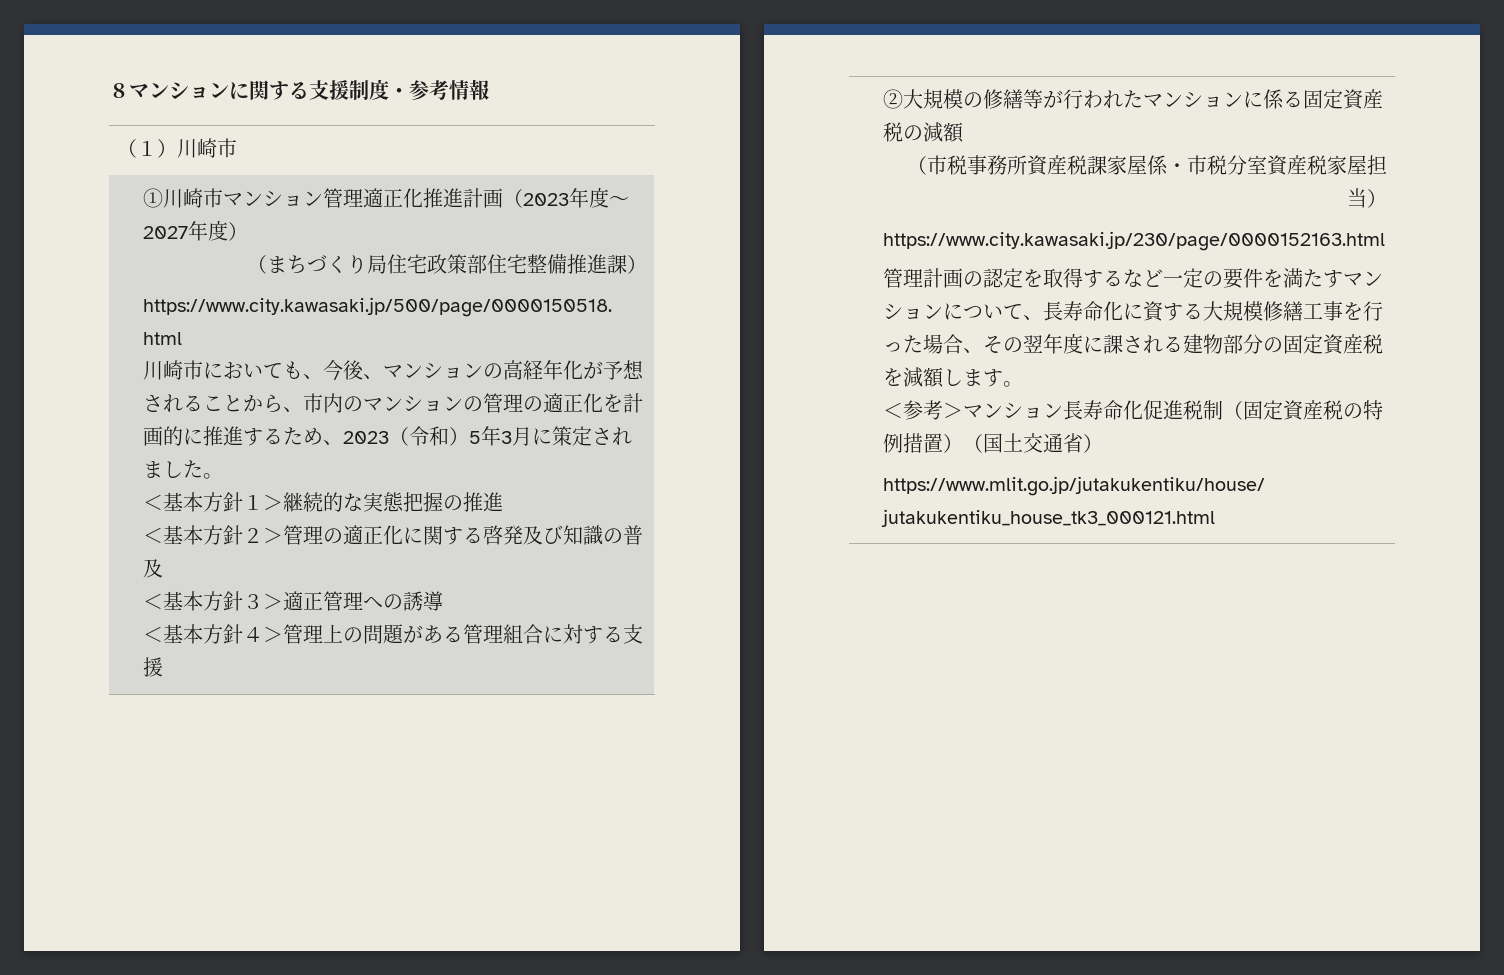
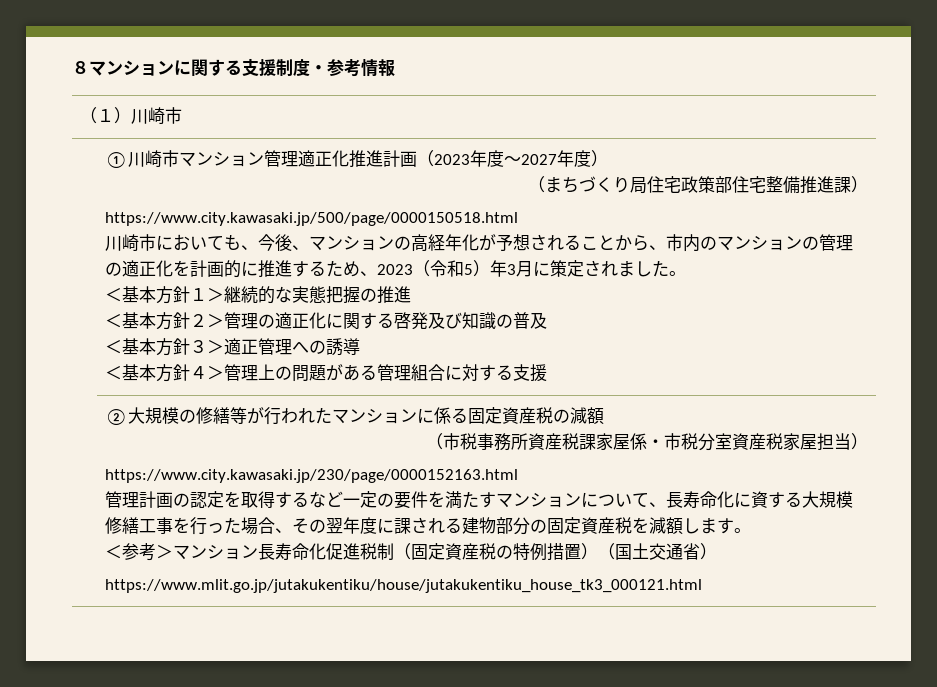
[449,427,482,446] ）5 -> [464,260,491,277] 5）

